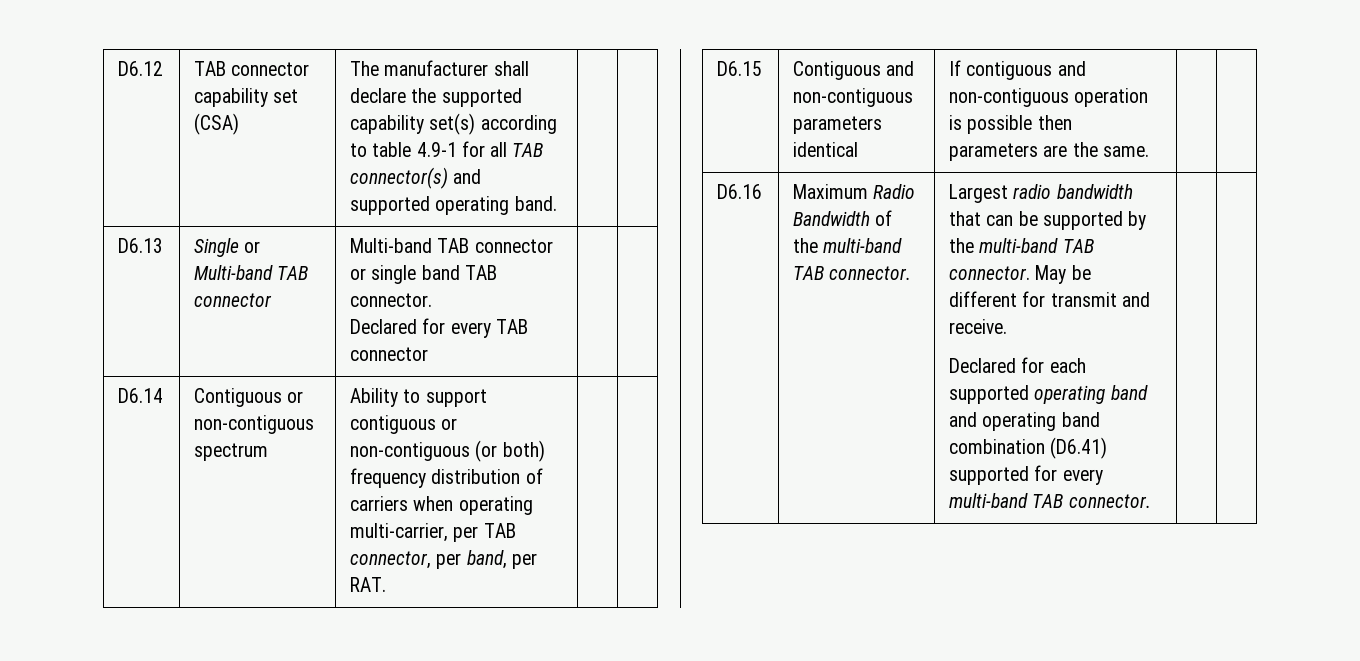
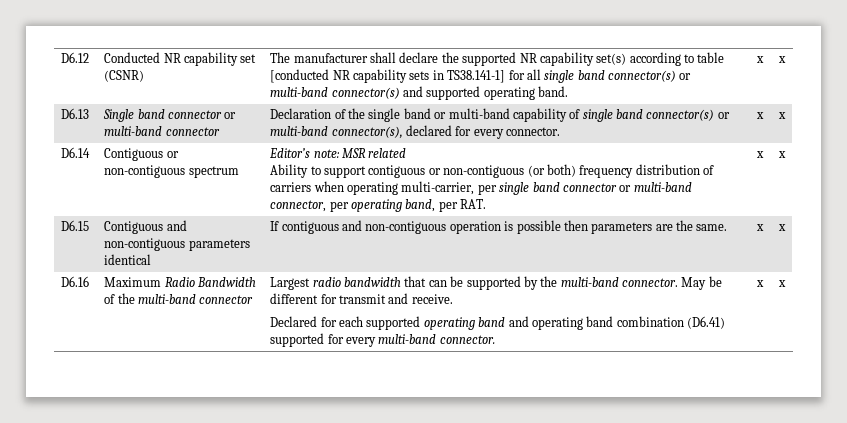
[194,61,310,76] TAB connector -> [104,52,181,63] Conducted NR
[194,113,240,135] (CSA) -> [104,70,145,82] (CSNR)
(522, 97) none -> [519,53,537,63] NR
[416,141,544,157] 4.9-1 for all TAB -> [270,69,692,83] [270,87,329,97] [conducted NR capability sets in TS38.141-1] for all single band connector(s) or multi-band
(557, 203) | -> [755,56,764,63] [777,56,786,63] x | x
[244,241,261,253] [194,265,309,280] [194,293,273,307] [350,238,553,253] [350,265,497,284] [350,293,433,307] [350,318,528,338] [350,347,429,361] or Multi-band TAB connector | Multi-band TAB connector or single band TAB connector. // Declared for every TAB connector | | -> [137,109,237,119] [104,126,220,136] [270,108,730,122] [270,125,561,139] [755,112,764,119] [777,112,786,119] band connector or multi-band connector | Declaration of the single band or multi-band capability of single band connector(s) or multi-band connector(s), declared for every connector. | x | x
(269, 452) none -> [269,148,407,158] Editor’s note: MSR related //
[483,523,516,538] TAB -> [499,182,692,195] single band connector or multi-band
(462, 561) none -> [351,199,403,212] operating
(387, 584) | -> [755,151,764,158] [777,151,786,158] x | x
(1149, 151) | -> [755,224,764,231] [777,224,786,231] x | x
[793,266,912,280] TAB connector. -> [199,295,254,304] connector
[1062,239,1094,253] TAB -> (619, 282) none
[1032,494,1151,508] TAB connector. | | -> [439,335,495,344] [755,280,764,287] [777,280,786,287] connector. | x | x

